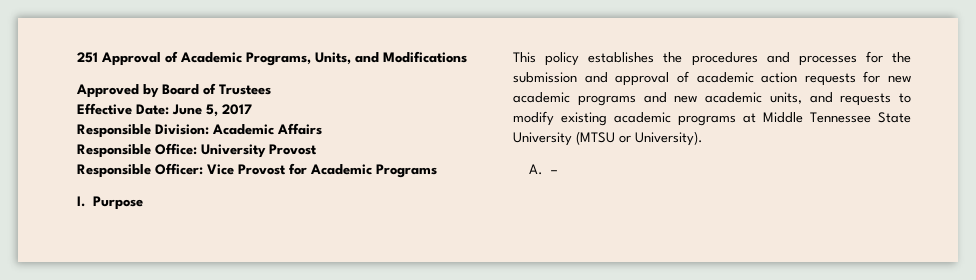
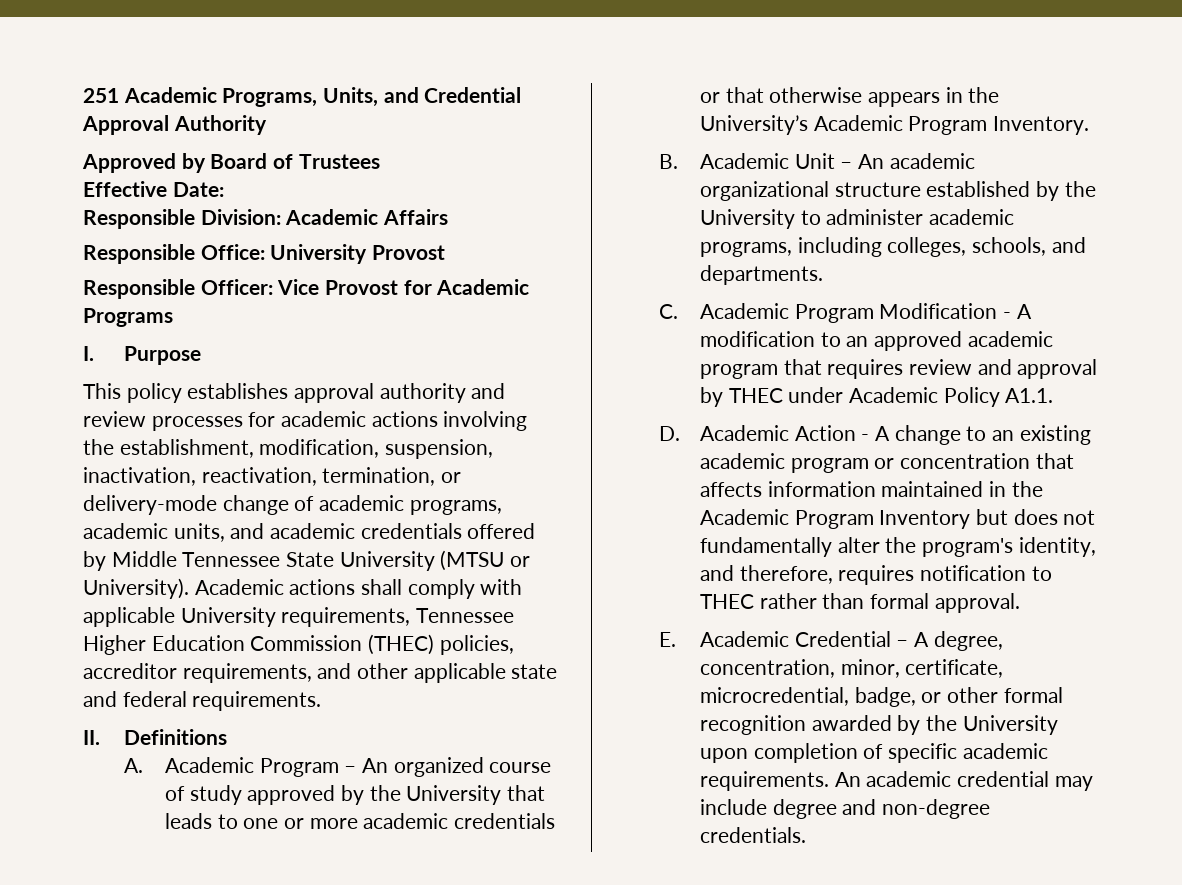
[101,51,178,66] Approval of -> (119, 95) none
[383,51,467,63] Modifications -> [424,87,522,103] [82,115,267,135] Credential Approval Authority
[172,104,252,117] June 5, 2017 -> (224, 189) none
[663,51,911,66] [513,71,911,86] [513,92,911,106] [513,111,756,126] the procedures and processes for the submission and approval of academic action requests for new academic programs and new academic units, and requests to modify existing academic programs at -> [294,383,506,403] [83,411,528,431] [83,439,494,459] [83,467,462,486] [83,495,502,515] [83,523,536,542] [83,551,106,571] approval authority and review processes for academic actions involving the establishment, modification, suspension, inactivation, reactivation, termination, or delivery-mode change of academic programs, academic units, and academic credentials offered by
[529,164,557,175] // A. – -> [194,579,523,599] [83,607,515,627] [83,634,514,655] [83,663,558,683] [83,691,322,711] [83,729,228,745] [124,757,552,777] [165,785,546,805] [165,813,556,829] [700,87,1000,107] [700,115,1090,135] [659,153,975,169] [700,181,1096,201] [700,209,1015,229] [700,237,1086,257] [700,265,824,285] [659,303,1032,323] [700,331,1053,351] [700,359,1098,379] [700,387,1054,407] [659,425,1091,445] [700,453,1074,473] [700,481,1043,497] [700,509,1096,529] [700,537,1096,557] [700,565,1052,585] [700,593,1020,613] [659,631,1003,651] [700,659,1004,678] [700,687,1063,707] [700,715,1058,735] [700,743,1048,763] [700,771,1093,791] [700,799,991,819] [700,827,807,843] Academic actions shall comply with applicable University requirements, Tennessee Higher Education Commission (THEC) policies, accreditor requirements, and other applicable state and federal requirements. // II. Definitions // A. Academic Program – An organized course of study approved by the University that leads to one or more academic credentials or that otherwise appears in the University’s Academic Program Inventory. // B. Academic Unit – An academic organizational structure established by the University to administer academic programs, including colleges, schools, and departments. // C. Academic Program Modification - A modification to an approved academic program that requires review and approval by THEC under Academic Policy A1.1. // D. Academic Action - A change to an existing academic program or concentration that affects information maintained in the Academic Program Inventory but does not fundamentally alter the program's identity, and therefore, requires notification to THEC rather than formal approval. // E. Academic Credential – A degree, concentration, minor, certificate, microcredential, badge, or other formal recognition awarded by the University upon completion of specific academic requirements. An academic credential may include degree and non-degree credentials.

